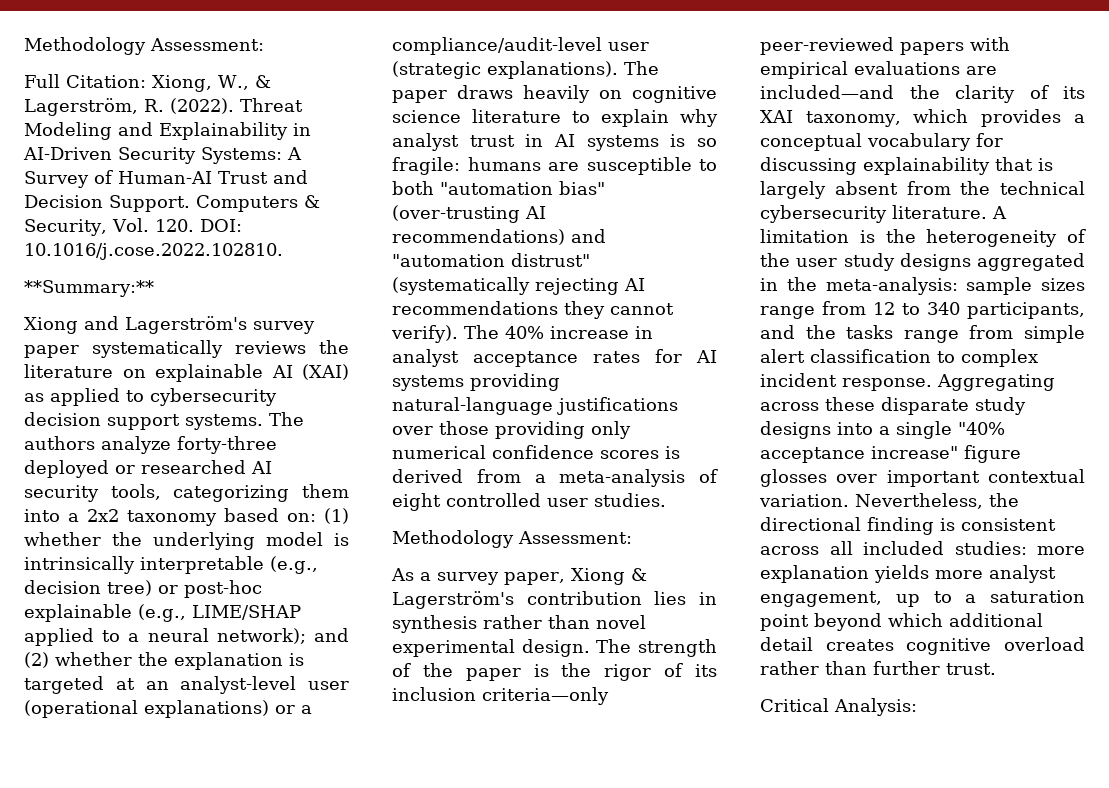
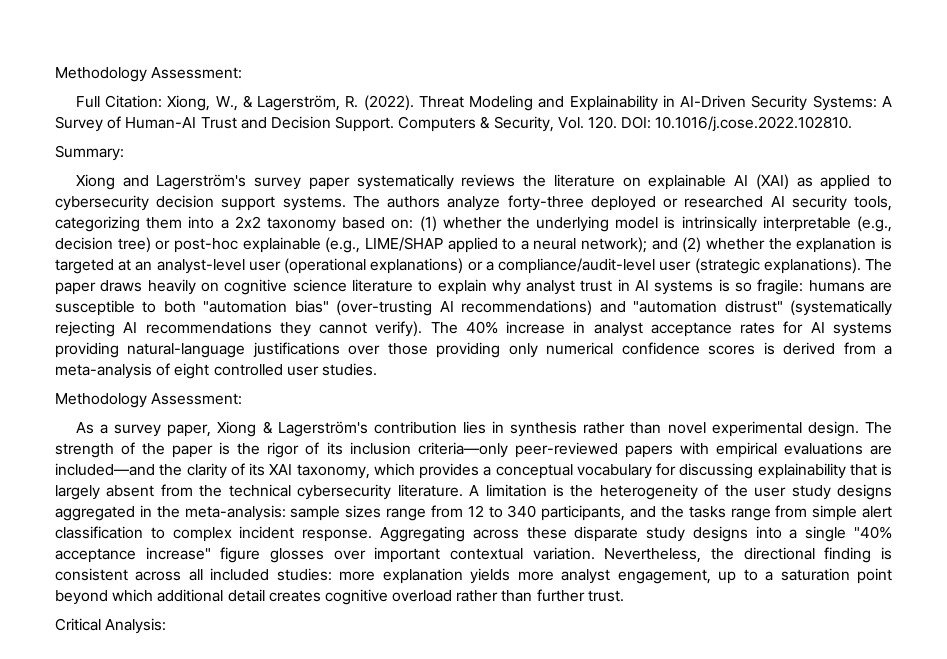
[24,280,154,297] **Summary:** -> [55,145,124,161] Summary:

